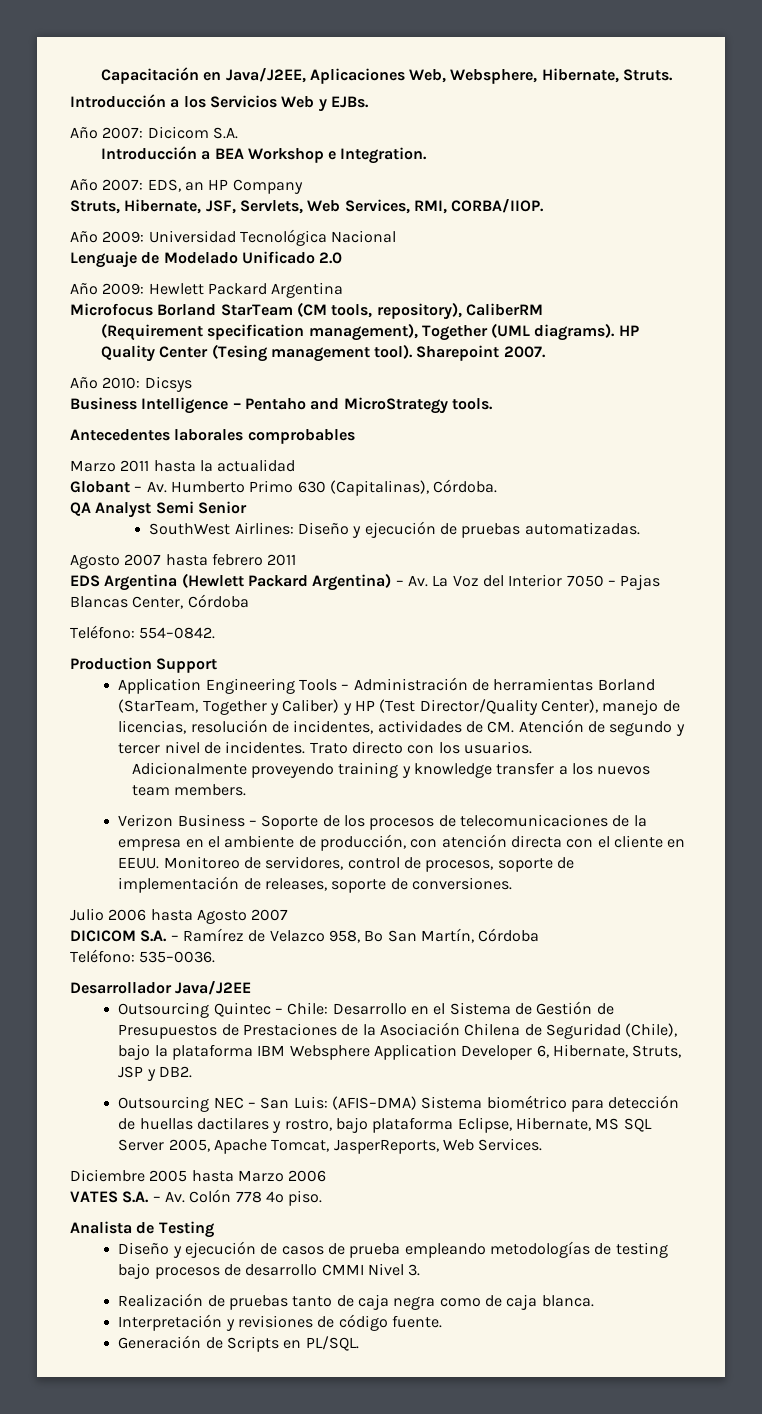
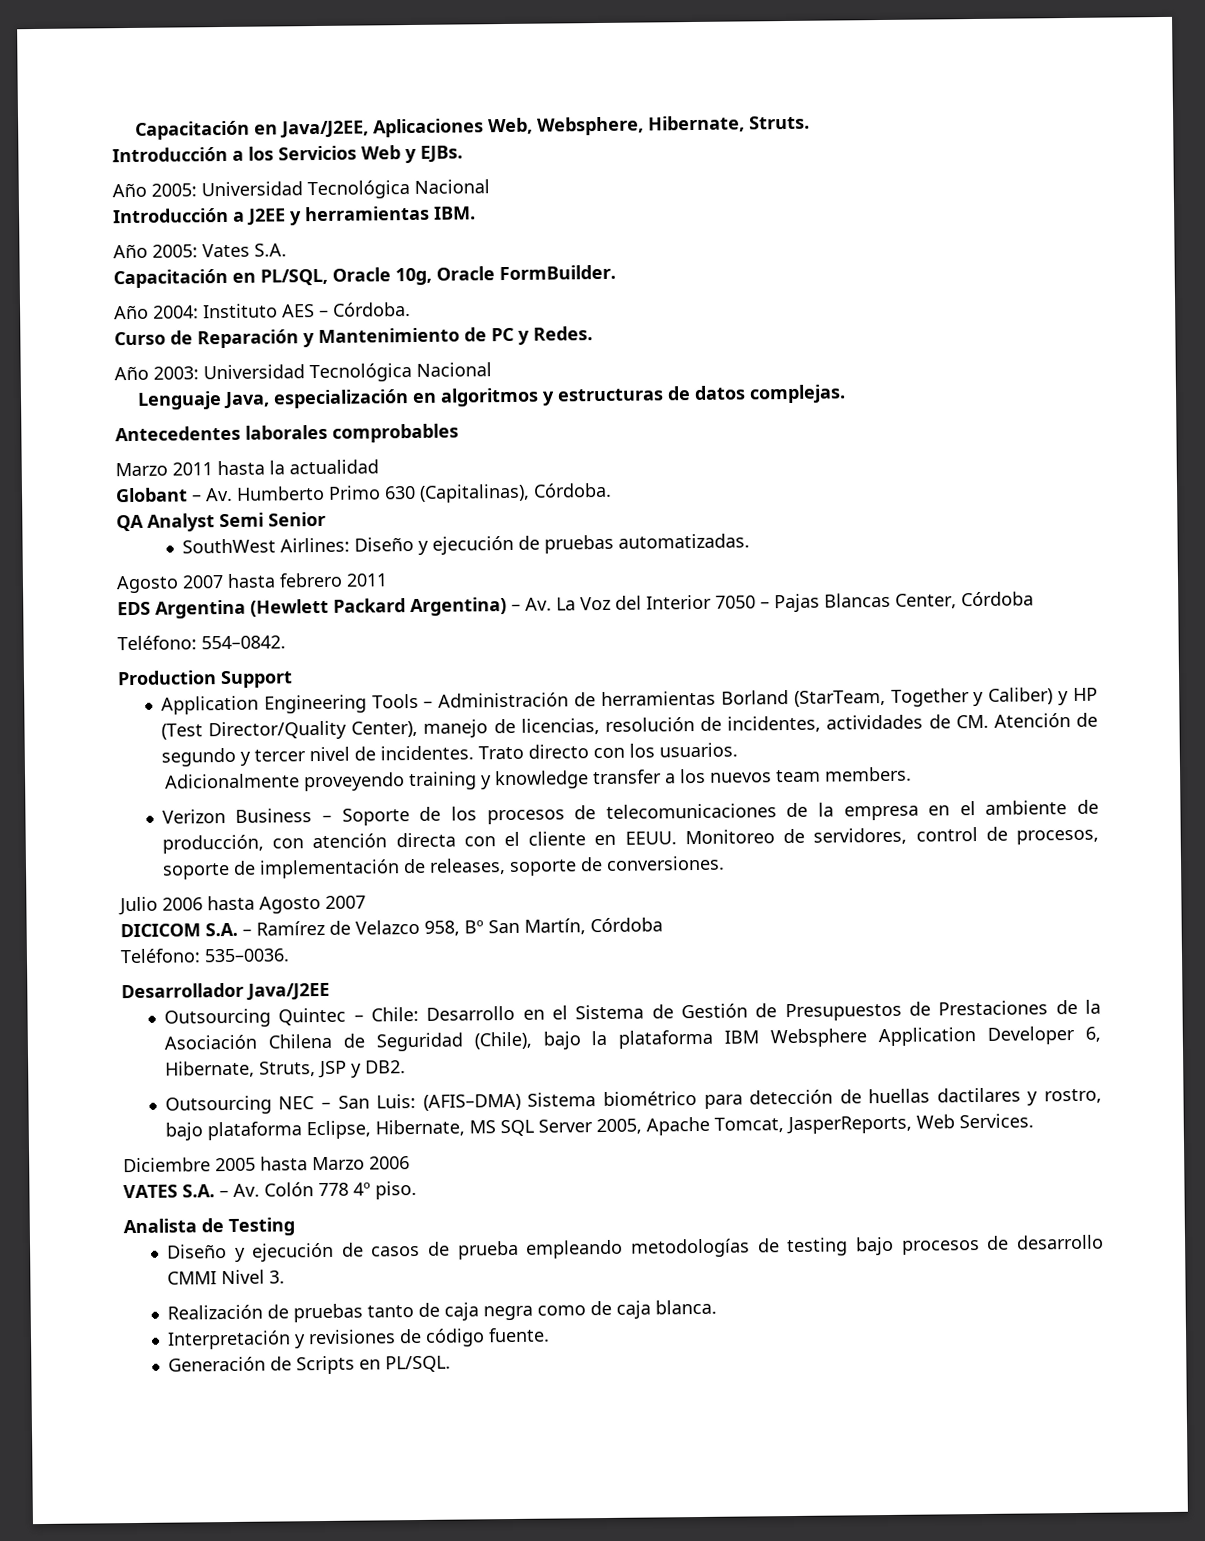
[102,126,238,139] [100,146,428,164] [70,179,303,194] [70,199,545,214] [70,229,397,246] [70,251,343,268] [70,282,344,298] [70,302,543,320] [100,323,639,341] [100,344,546,362] [70,376,192,392] [70,397,493,414] 2007: Dicicom S.A. // Introducción a BEA Workshop e Integration. // Año 2007: EDS, an HP Company // Struts, Hibernate, JSF, Servlets, Web Services, RMI, CORBA/IIOP. // Año 2009: Universidad Tecnológica Nacional // Lenguaje de Modelado Unificado 2.0 // Año 2009: Hewlett Packard Argentina // Microfocus Borland StarTeam (CM tools, repository), CaliberRM // (Requirement specification management), Together (UML diagrams). HP Quality Center (Tesing management tool). Sharepoint 2007. // Año 2010: Dicsys // Business Intelligence – Pentaho and MicroStrategy tools. -> [151,179,490,200] [112,205,476,226] [113,243,287,259] [113,264,616,289] [114,302,411,320] [114,326,593,349] [114,362,492,383] [137,384,847,410] 2005: Universidad Tecnológica Nacional // Introducción a J2EE y herramientas IBM. // Año 2005: Vates S.A. // Capacitación en PL/SQL, Oracle 10g, Oracle FormBuilder. // Año 2004: Instituto AES – Córdoba. // Curso de Reparación y Mantenimiento de PC y Redes. // Año 2003: Universidad Tecnológica Nacional // Lenguaje Java, especialización en algoritmos y estructuras de datos complejas.

